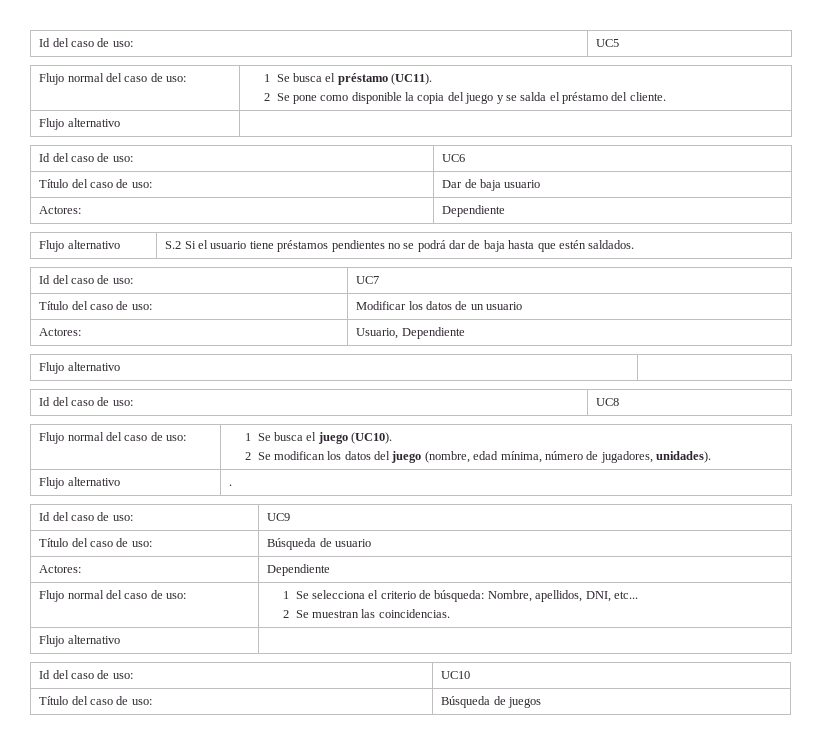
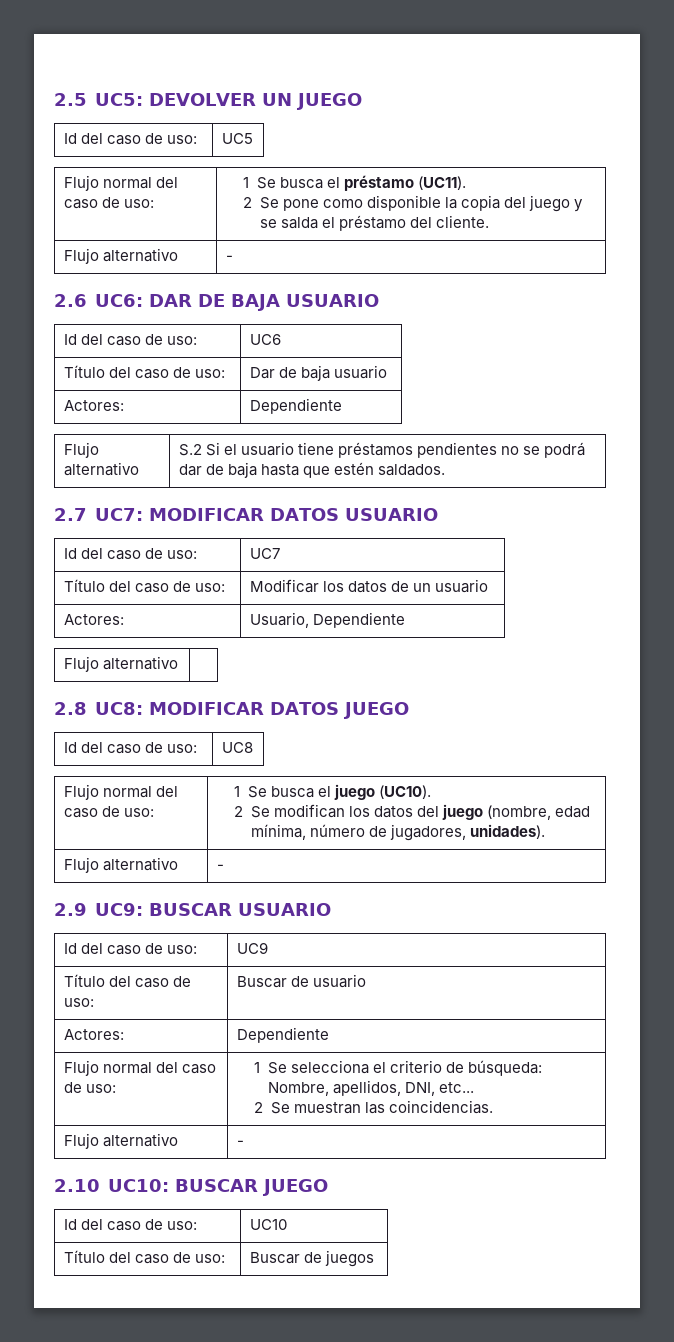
(39, 42) none -> [54,93,363,110] 2.5 UC5: DEVOLVER UN JUEGO //
(120, 122) none -> [225,255,233,261] [54,294,380,311] - // 2.6 UC6: DAR DE BAJA USUARIO
(635, 244) none -> [54,508,439,521] // 2.7 UC7: MODIFICAR DATOS USUARIO
(120, 366) none -> [54,702,410,719] // 2.8 UC8: MODIFICAR DATOS JUEGO
[229,484,233,486] . -> [216,864,224,870] [54,903,332,916] - // 2.9 UC9: BUSCAR USUARIO
[267,538,317,550] Búsqueda -> [236,976,287,988] Buscar
(120, 639) none -> [236,1140,244,1146] [54,1179,329,1196] - // 2.10 UC10: BUSCAR JUEGO
[441,696,491,708] Búsqueda -> [249,1252,300,1264] Buscar

